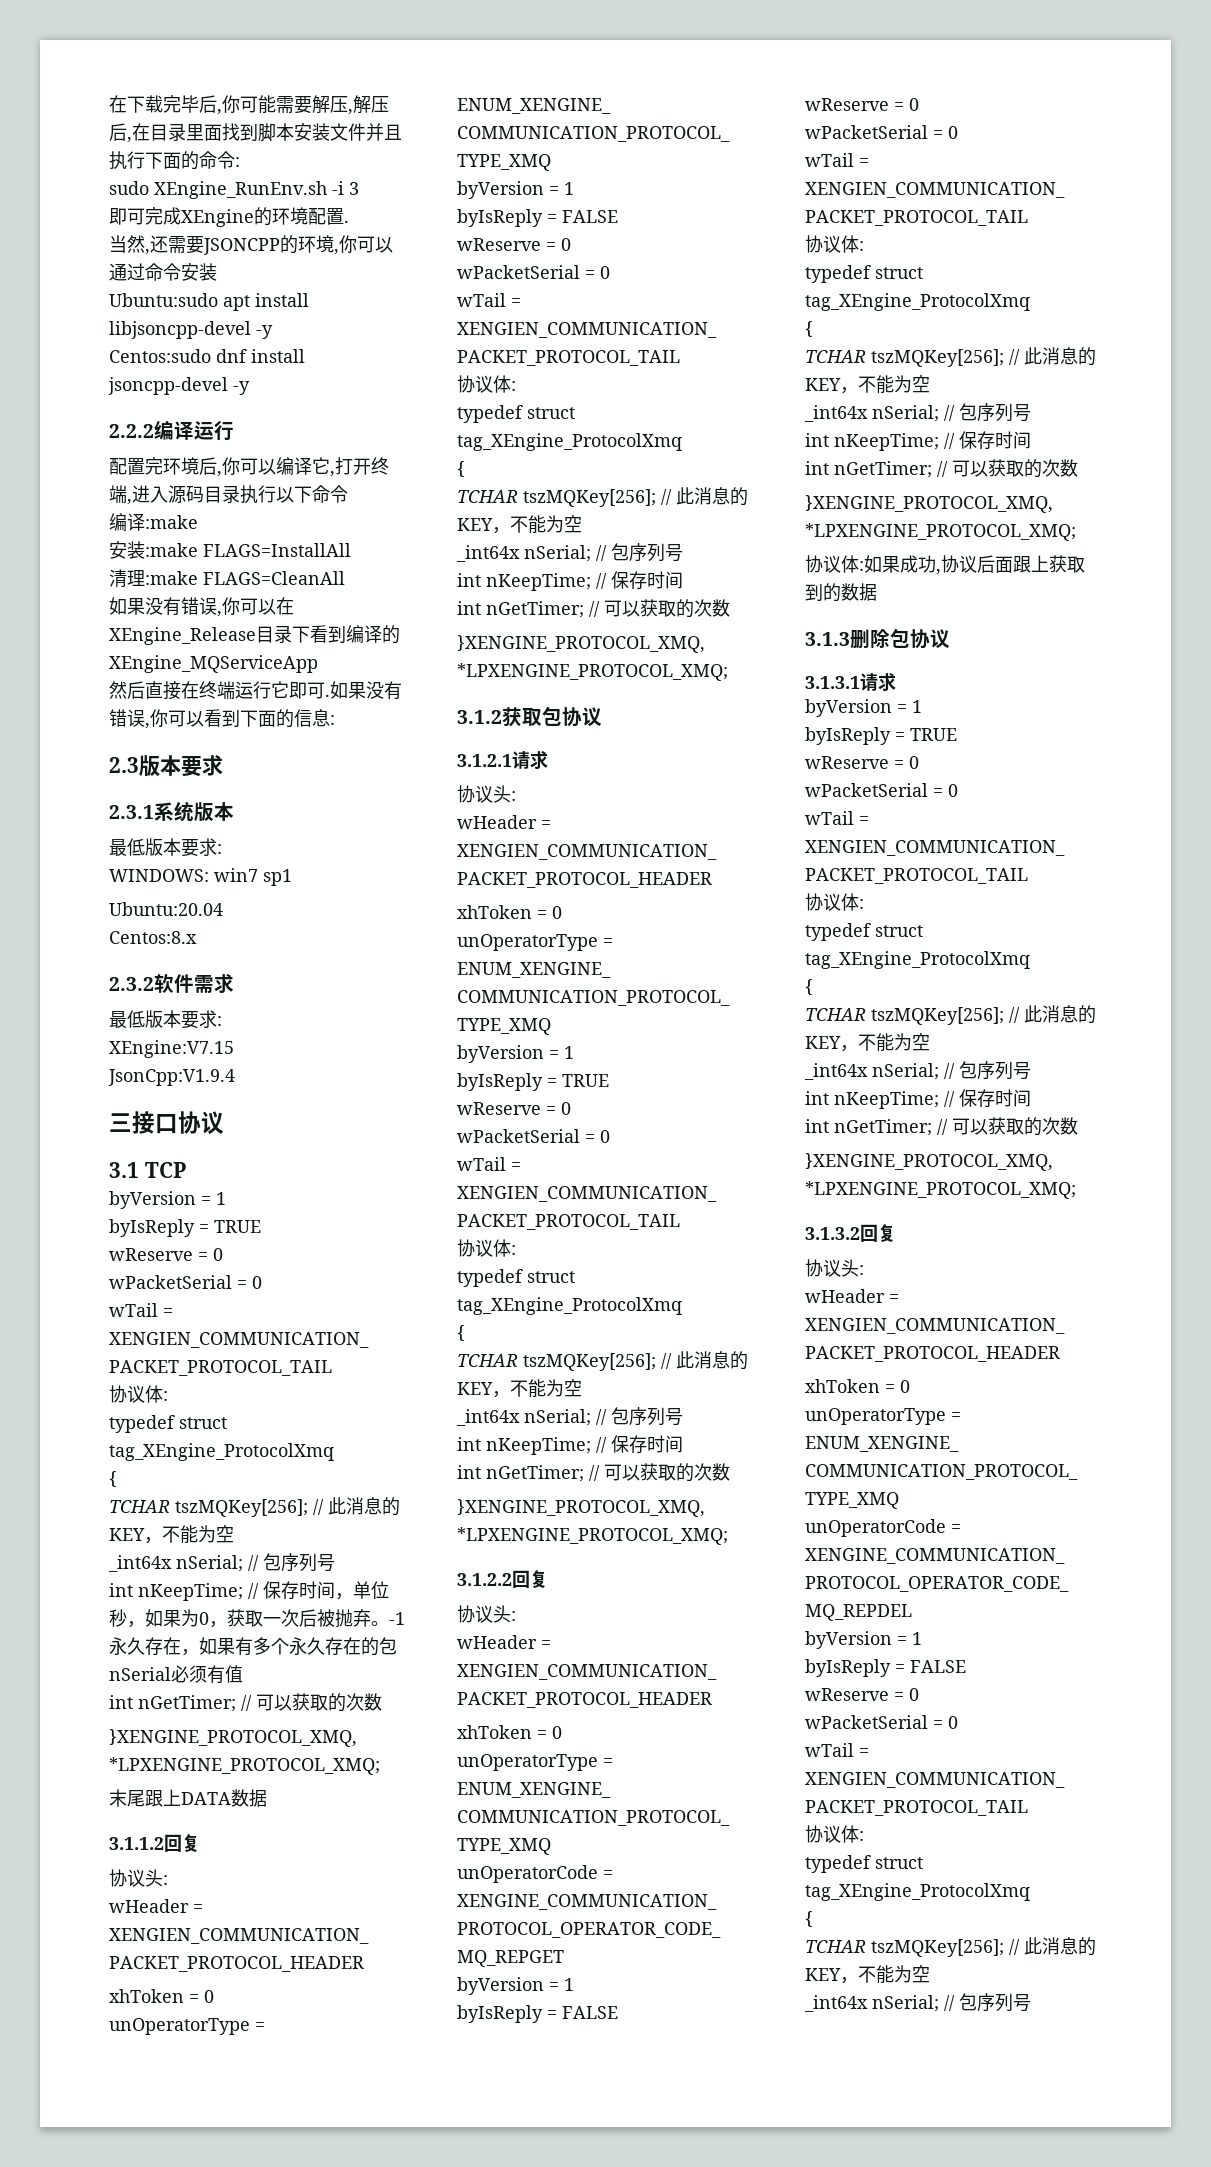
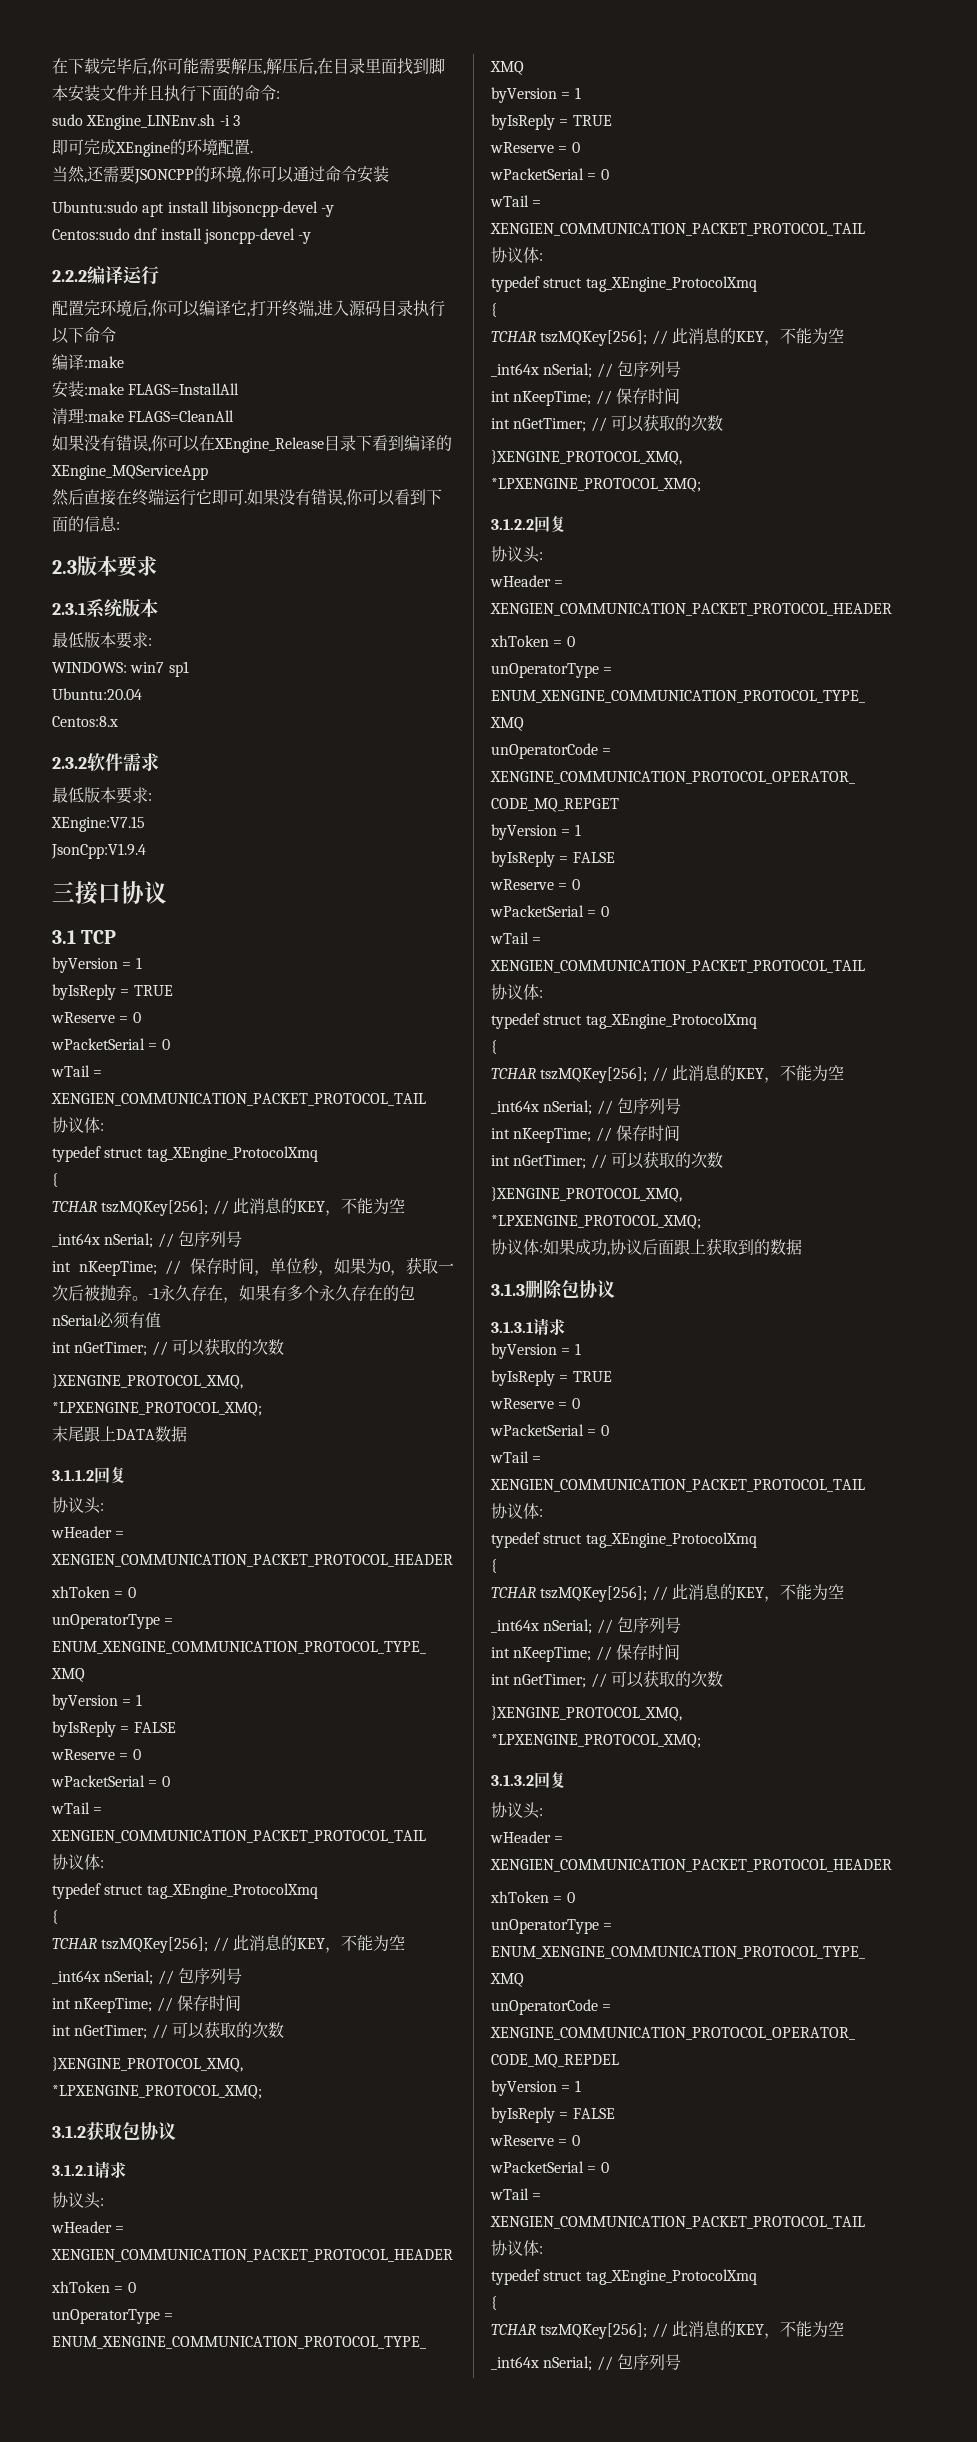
[154,181,327,199] XEngine_RunEnv.sh -> [86,114,216,130] XEngine_LINEnv.sh

